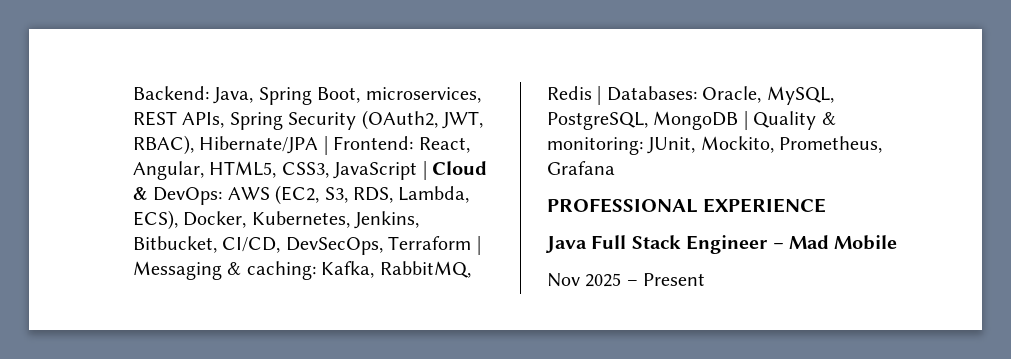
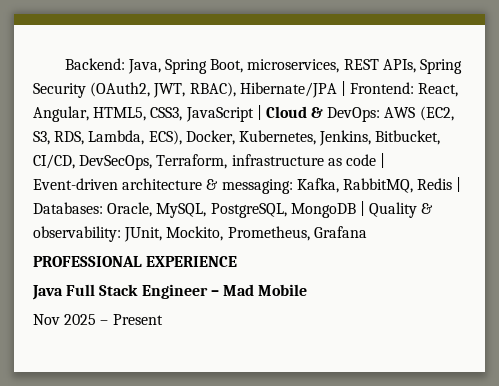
[388,236,481,255] [133,261,316,280] Terraform | Messaging & caching: -> [156,153,386,169] [33,178,293,194] Terraform, infrastructure as code | Event-driven architecture & messaging:
[547,137,643,155] monitoring: -> [33,226,121,242] observability:

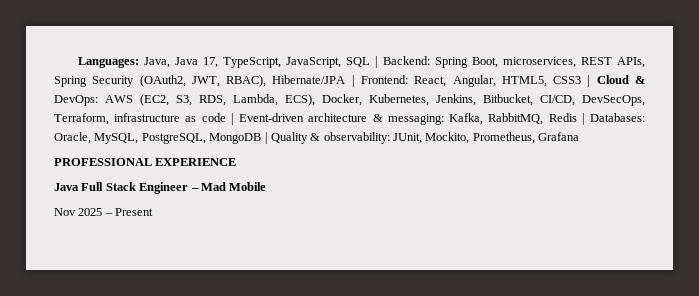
[64,58,161,74] Backend: Java, -> [77,56,430,68] Languages: Java, Java 17, TypeScript, JavaScript, SQL | Backend:
[150,107,254,122] CSS3, JavaScript -> [553,76,582,84] CSS3

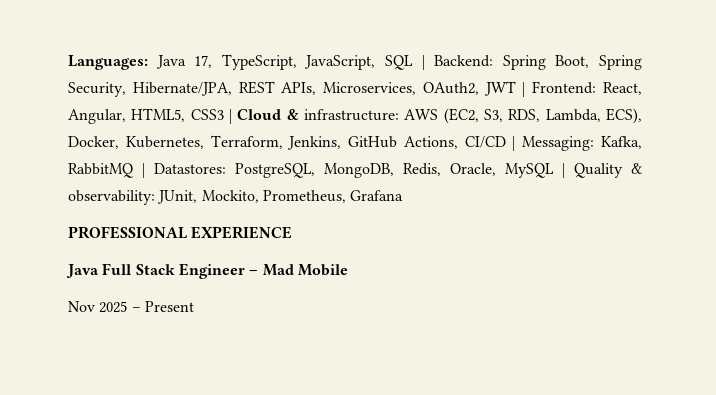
[143,57,170,68] Java, -> (148, 62) none
[502,57,645,68] [54,75,346,87] microservices, REST APIs, Spring Security (OAuth2, JWT, RBAC), Hibernate/JPA -> [599,55,643,70] [68,81,516,97] Spring Security, Hibernate/JPA, REST APIs, Microservices, OAuth2, JWT
[54,95,98,106] DevOps: -> [304,109,399,121] infrastructure:
[436,94,645,106] [54,113,645,125] [54,132,262,144] Jenkins, Bitbucket, CI/CD, DevSecOps, Terraform, infrastructure as code | Event-driven architecture & messaging: Kafka, RabbitMQ, Redis | Databases: Oracle, MySQL, PostgreSQL, MongoDB -> [210,135,642,151] [68,163,554,178] Terraform, Jenkins, GitHub Actions, CI/CD | Messaging: Kafka, RabbitMQ | Datastores: PostgreSQL, MongoDB, Redis, Oracle, MySQL

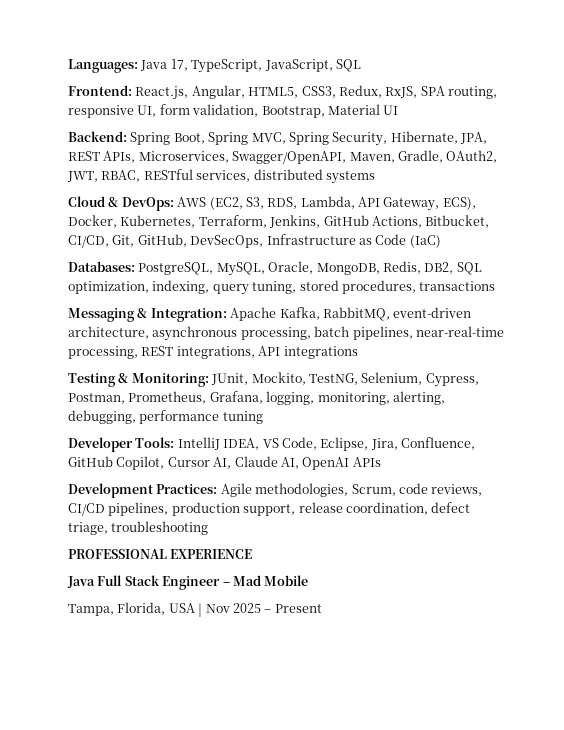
[421,55,643,70] [68,81,642,97] [68,108,232,124] | Backend: Spring Boot, Spring Security, Hibernate/JPA, REST APIs, Microservices, OAuth2, JWT | Frontend: React, Angular, HTML5, CSS3 | -> [68,85,497,100] [68,104,399,118] [68,131,487,146] [68,150,498,164] [67,169,375,184] // Frontend: React.js, Angular, HTML5, CSS3, Redux, RxJS, SPA routing, responsive UI, form validation, Bootstrap, Material UI // Backend: Spring Boot, Spring MVC, Spring Security, Hibernate, JPA, REST APIs, Microservices, Swagger/OpenAPI, Maven, Gradle, OAuth2, JWT, RBAC, RESTful services, distributed systems //
[304,109,399,121] infrastructure: -> [121,197,174,211] DevOps:
(601, 115) none -> [358,197,440,211] API Gateway,
[464,136,642,151] [68,163,642,178] [68,190,404,205] CI/CD | Messaging: Kafka, RabbitMQ | Datastores: PostgreSQL, MongoDB, Redis, Oracle, MySQL | Quality & observability: JUnit, Mockito, Prometheus, Grafana -> [425,215,490,228] [68,234,441,248] [68,261,482,276] [68,280,496,295] [68,307,472,322] [68,326,504,341] [68,346,358,359] [68,372,479,387] [68,391,445,405] [68,410,263,424] [68,437,475,452] [68,456,381,470] [68,483,483,498] [68,502,471,516] [68,521,209,535] Bitbucket, CI/CD, Git, GitHub, DevSecOps, Infrastructure as Code (IaC) // Databases: PostgreSQL, MySQL, Oracle, MongoDB, Redis, DB2, SQL optimization, indexing, query tuning, stored procedures, transactions // Messaging & Integration: Apache Kafka, RabbitMQ, event-driven architecture, asynchronous processing, batch pipelines, near-real-time processing, REST integrations, API integrations // Testing & Monitoring: JUnit, Mockito, TestNG, Selenium, Cypress, Postman, Prometheus, Grafana, logging, monitoring, alerting, debugging, performance tuning // Developer Tools: IntelliJ IDEA, VS Code, Eclipse, Jira, Confluence, GitHub Copilot, Cursor AI, Claude AI, OpenAI APIs // Development Practices: Agile methodologies, Scrum, code reviews, CI/CD pipelines, production support, release coordination, defect triage, troubleshooting
(348, 270) none -> [68,602,203,617] Tampa, Florida, USA |

